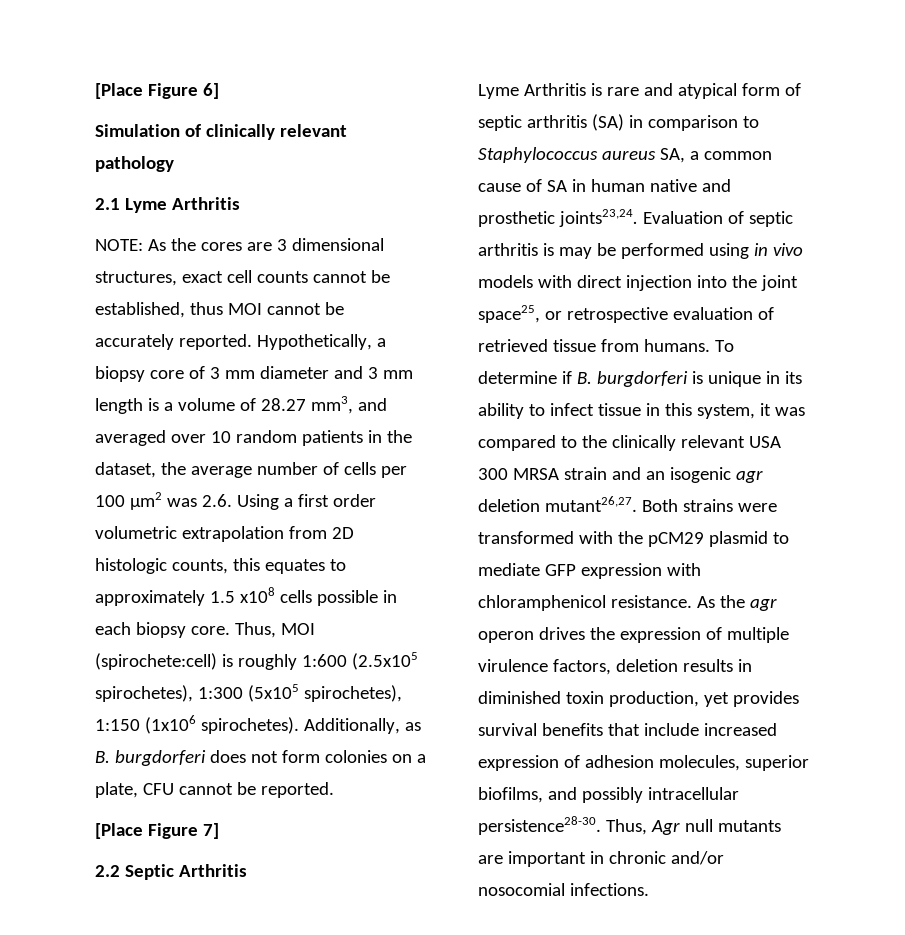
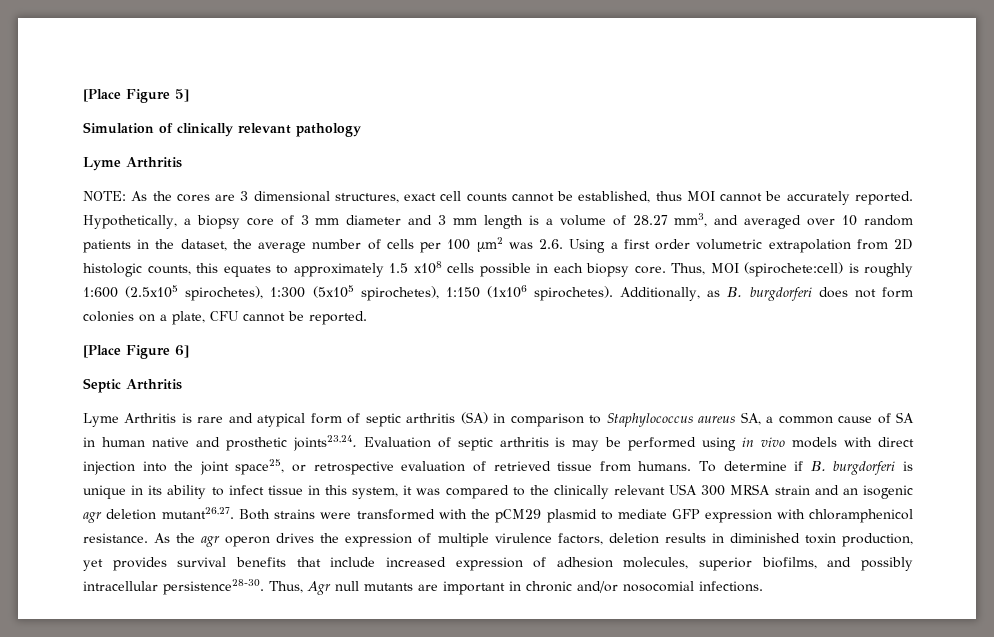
[95,83,219,99] [Place Figure 6] -> [83,89,189,103] [Place Figure 5]
[95,198,120,210] 2.1 -> (361, 130) none
[202,823,219,839] [95,865,120,877] 7] // 2.2 -> [175,345,189,358] 6] //

